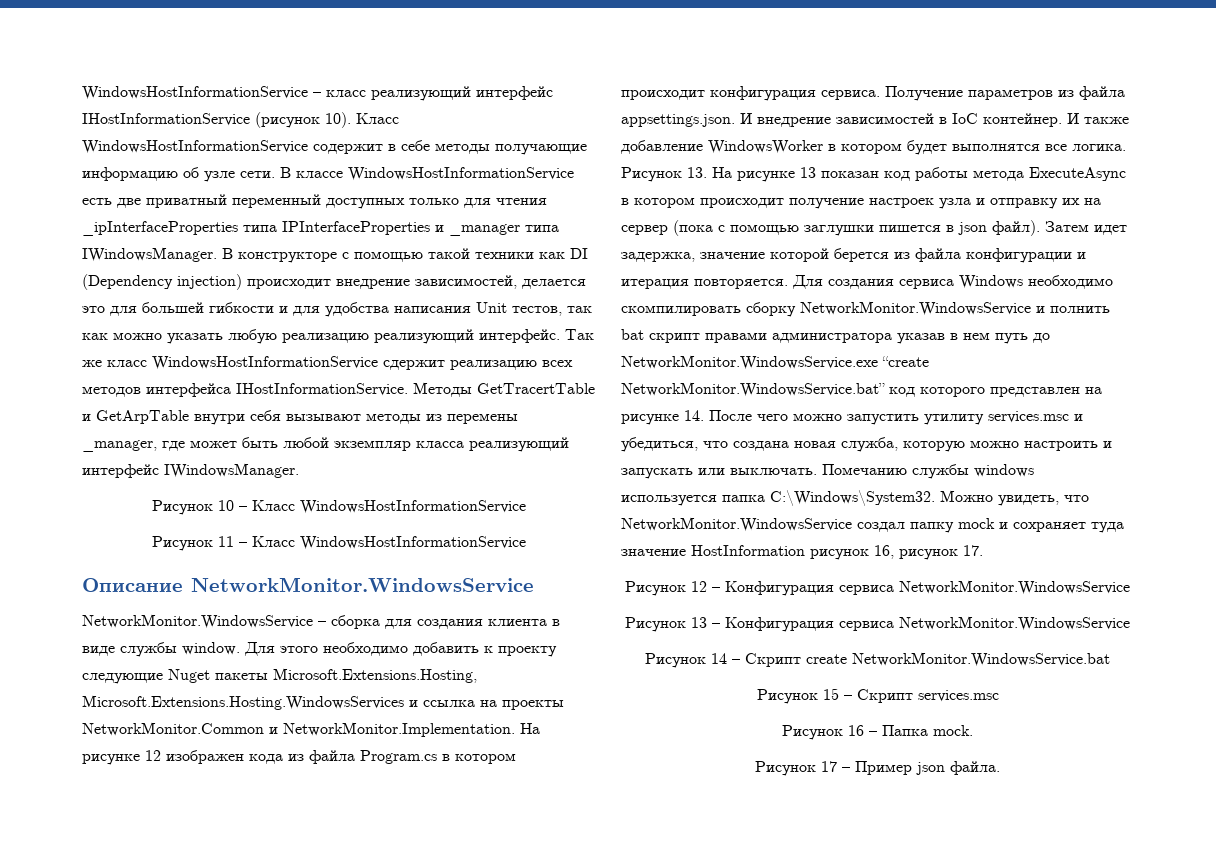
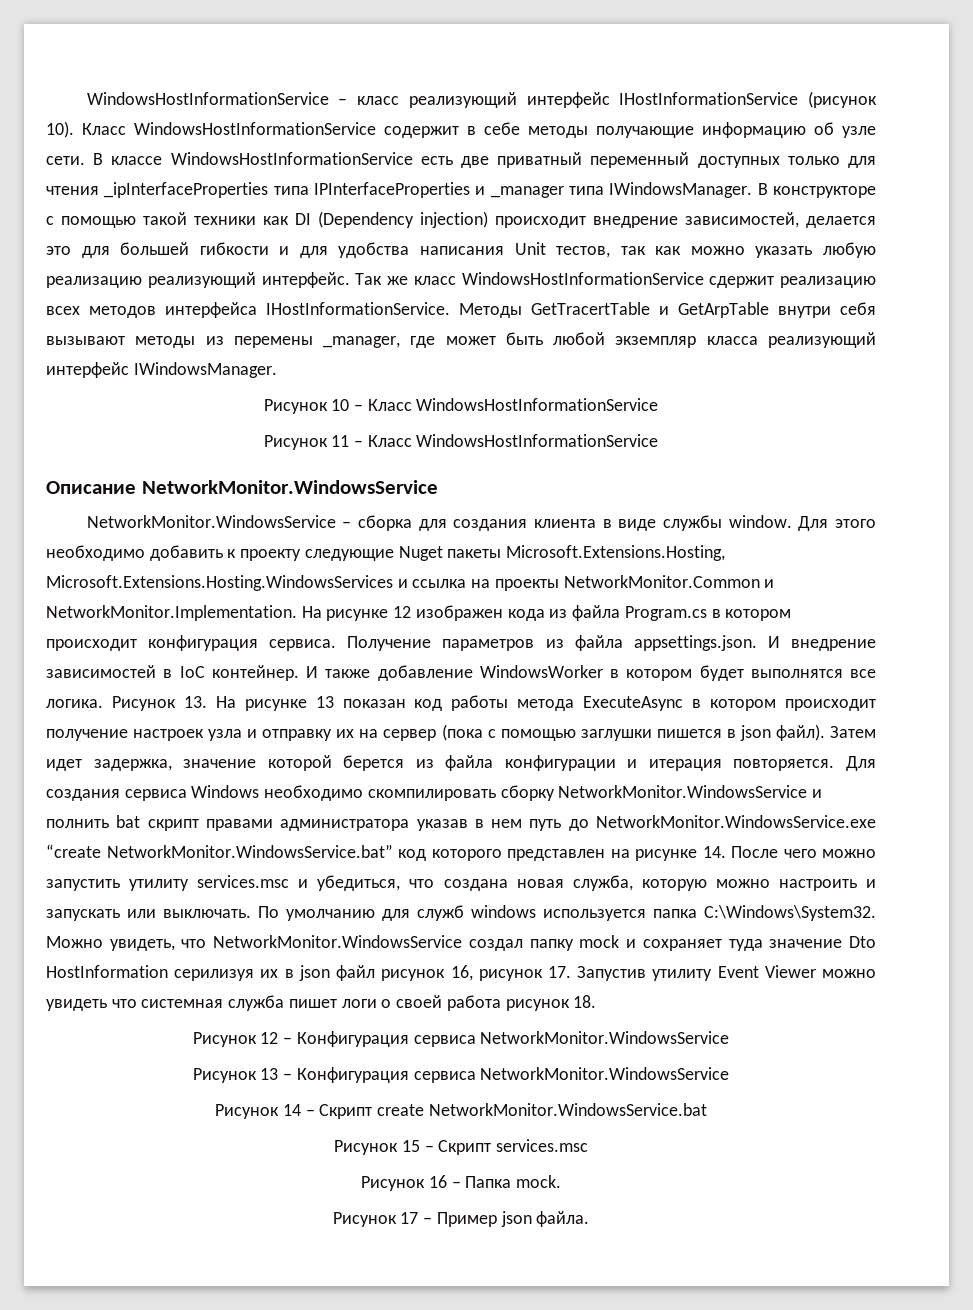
[822,464,969,479] Помечанию службы -> [258,905,464,921] По умолчанию для служб
[691,545,983,560] HostInformation рисунок 16, рисунок 17. -> [849,936,877,948] [46,965,876,981] [46,995,597,1011] Dto HostInformation серилизуя их в json файл рисунок 16, рисунок 17. Запустив утилиту Event Viewer можно увидеть что системная служба пишет логи о своей работа рисунок 18.

